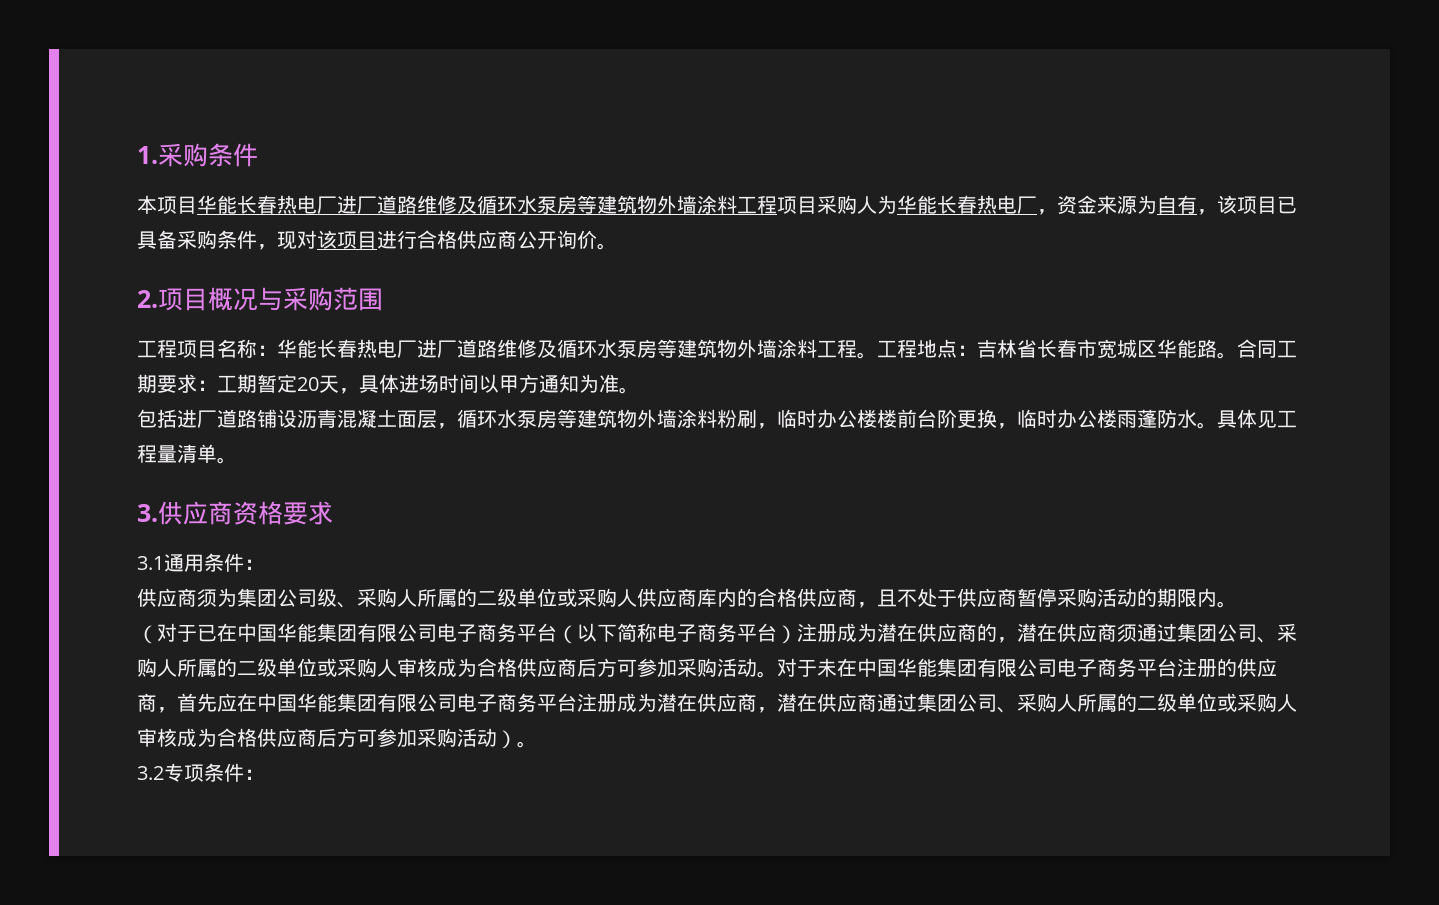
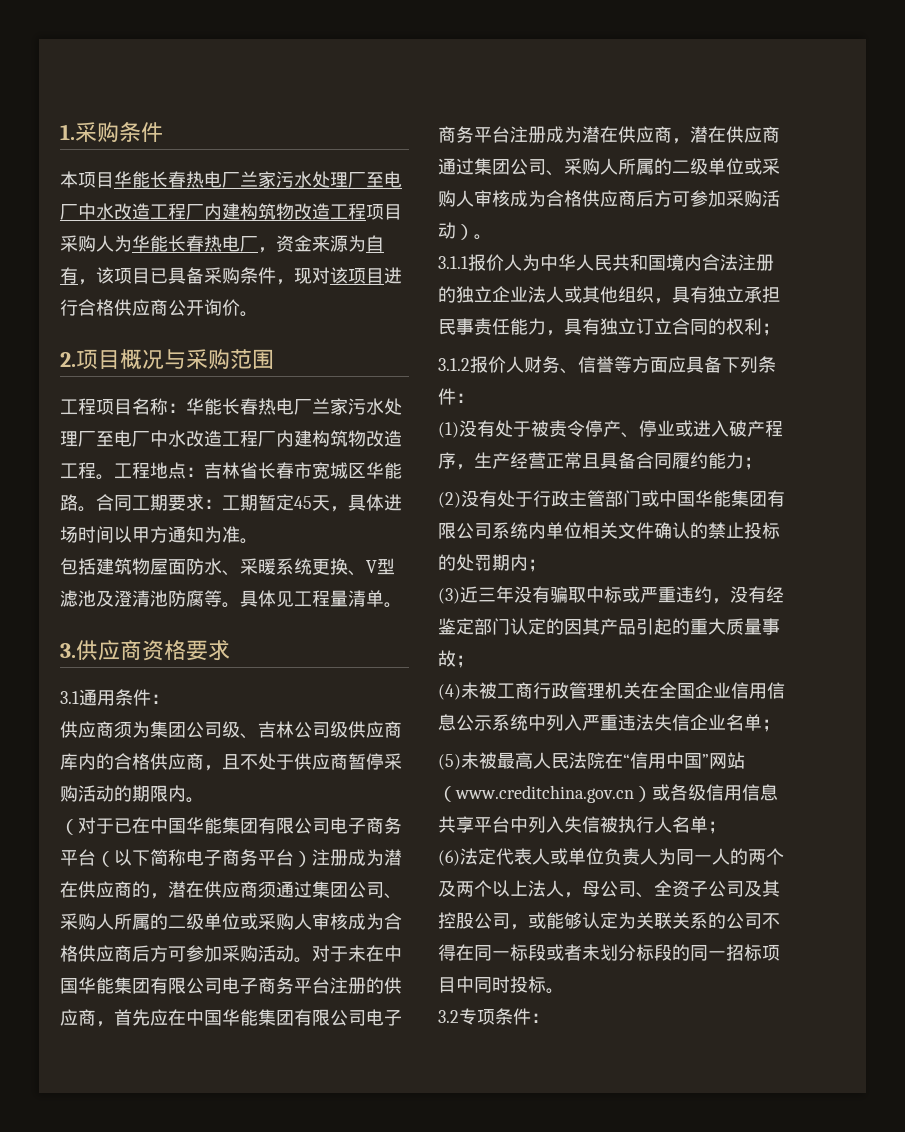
[337,195,737,214] 进厂道路维修及循环水泵房等建筑物外墙涂料 -> [240,171,402,188] [60,203,330,220] 兰家污水处理厂至电厂中水改造工程厂内建构筑物改造
[417,339,817,358] 进厂道路维修及循环水泵房等建筑物外墙涂料 -> [312,398,402,415] [60,430,402,447] 兰家污水处理厂至电厂中水改造工程厂内建构筑物改造
[297,377,319,391] 20 -> [294,496,312,509] 45
[177,409,1197,429] 进厂道路铺设沥青混凝土面层，循环水泵房等建筑物外墙涂料粉刷，临时办公楼楼前台阶更换，临时办公楼雨蓬防水 -> [96,558,395,576] [60,590,222,607] 建筑物屋面防水、采暖系统更换、V型滤池及澄清池防腐等
[357,588,637,607] 采购人所属的二级单位或采购人 -> [258,721,348,738] 吉林公司级
(537, 744) none -> [438,254,774,271] [438,286,780,304] [438,318,780,336] [438,356,776,374] [438,388,474,405] [438,420,783,438] [438,452,762,470] [438,490,785,508] [438,522,780,539] [438,554,546,572] [438,586,784,604] [438,618,780,635] [438,650,474,668] [438,682,785,700] [438,714,780,732] [438,752,745,770] [438,784,778,803] [438,816,726,834] [438,848,784,866] [438,880,780,898] [438,912,780,930] [438,944,780,961] [438,976,564,994] // 3.1.1报价人为中华人民共和国境内合法注册的独立企业法人或其他组织，具有独立承担民事责任能力，具有独立订立合同的权利； // 3.1.2报价人财务、信誉等方面应具备下列条件： // (1)没有处于被责令停产、停业或进入破产程序，生产经营正常且具备合同履约能力； // (2)没有处于行政主管部门或中国华能集团有限公司系统内单位相关文件确认的禁止投标的处罚期内； // (3)近三年没有骗取中标或严重违约，没有经鉴定部门认定的因其产品引起的重大质量事故； // (4)未被工商行政管理机关在全国企业信用信息公示系统中列入严重违法失信企业名单； // (5)未被最高人民法院在“信用中国”网站（www.creditchina.gov.cn）或各级信用信息共享平台中列入失信被执行人名单； // (6)法定代表人或单位负责人为同一人的两个及两个以上法人，母公司、全资子公司及其控股公司，或能够认定为关联关系的公司不得在同一标段或者未划分标段的同一招标项目中同时投标。

